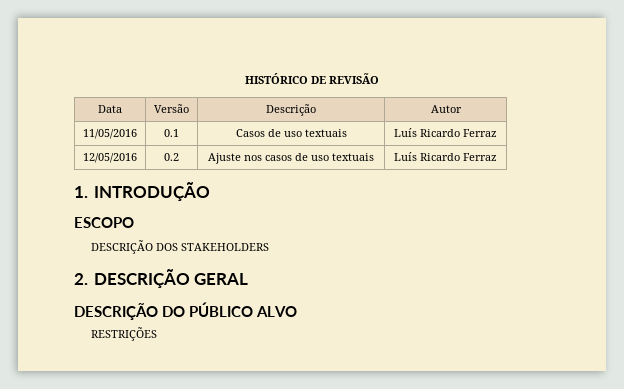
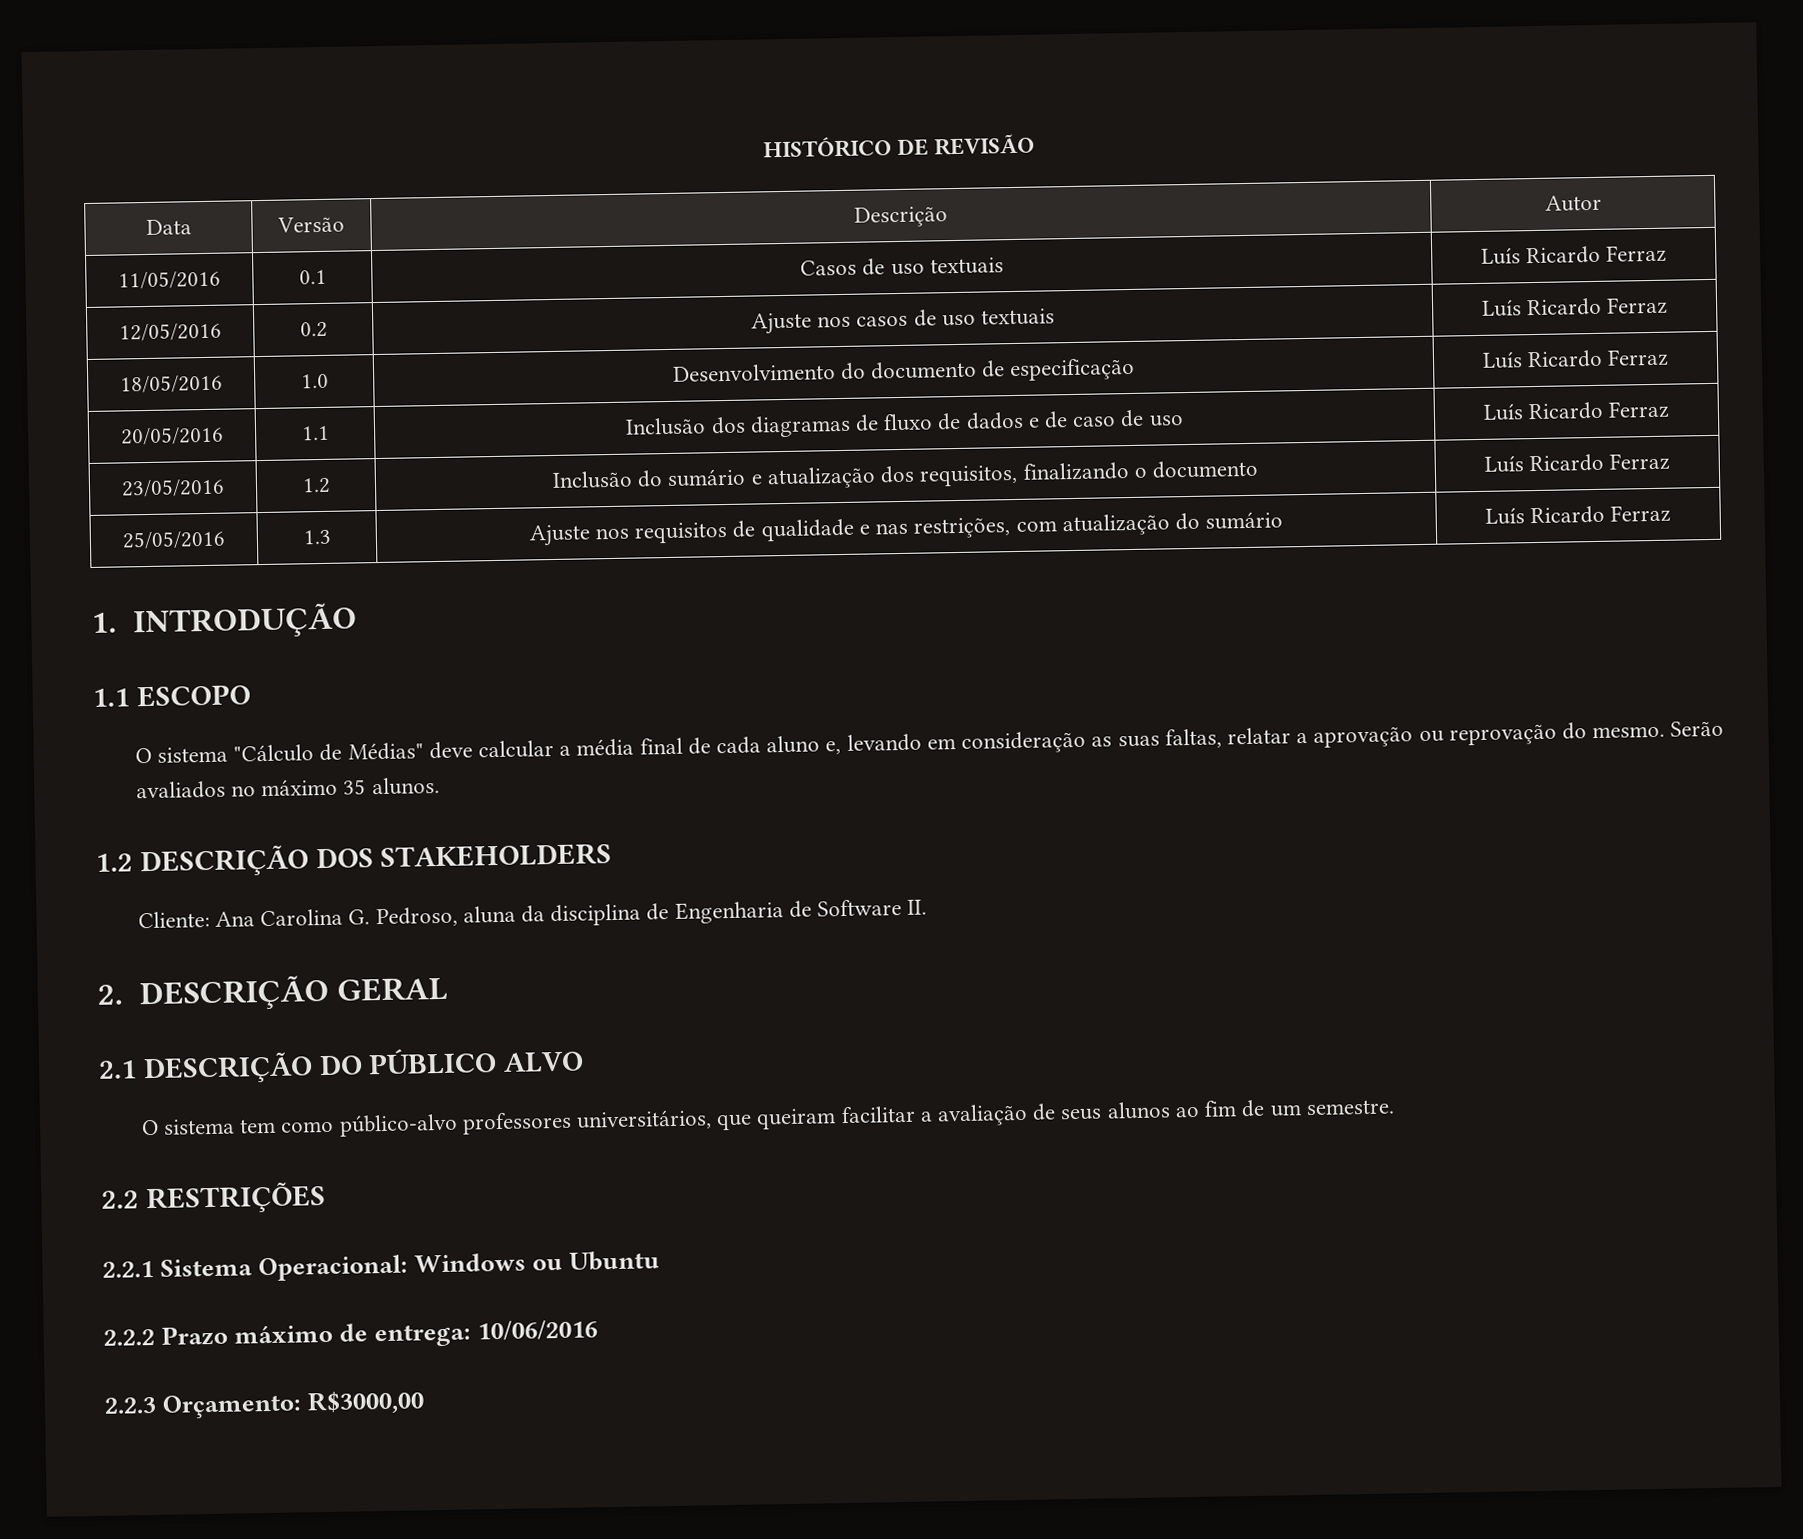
(497, 157) none -> [120,374,223,394] [300,373,329,389] [671,357,1136,382] [1481,348,1670,369] [120,426,224,446] [300,425,330,441] [625,409,1184,438] [1482,400,1671,421] [121,478,225,498] [301,477,331,494] [552,459,1258,490] [1483,452,1671,473] [122,530,226,550] [302,529,332,545] [528,511,1284,547] [1484,504,1672,525] // 18/05/2016 | 1.0 | Desenvolvimento do documento de especificação | Luís Ricardo Ferraz // 20/05/2016 | 1.1 | Inclusão dos diagramas de fluxo de dados e de caso de uso | Luís Ricardo Ferraz // 23/05/2016 | 1.2 | Inclusão do sumário e atualização dos requisitos, finalizando o documento | Luís Ricardo Ferraz // 25/05/2016 | 1.3 | Ajuste nos requisitos de qualidade e nas restrições, com atualização do sumário | Luís Ricardo Ferraz
(210, 191) none -> [92,688,130,707] 1.1
[90,240,269,254] DESCRIÇÃO DOS STAKEHOLDERS -> [134,720,1725,764] [135,776,440,800] [95,843,613,878] [137,899,928,929] O sistema "Cálculo de Médias" deve calcular a média final de cada aluno e, levando em consideração as suas faltas, relatar a aprovação ou reprovação do mesmo. Serão avaliados no máximo 35 alunos. // 1.2 DESCRIÇÃO DOS STAKEHOLDERS // Cliente: Ana Carolina G. Pedroso, aluna da disciplina de Engenharia de Software II.
(249, 279) none -> [98,1060,137,1079] 2.1
[90,327,157,341] RESTRIÇÕES -> [140,1099,1395,1137] [101,1181,326,1215] [102,1250,661,1282] [103,1319,599,1348] [104,1389,426,1419] O sistema tem como público-alvo professores universitários, que queiram facilitar a avaliação de seus alunos ao fim de um semestre. // 2.2 RESTRIÇÕES // 2.2.1 Sistema Operacional: Windows ou Ubuntu // 2.2.2 Prazo máximo de entrega: 10/06/2016 // 2.2.3 Orçamento: R$3000,00

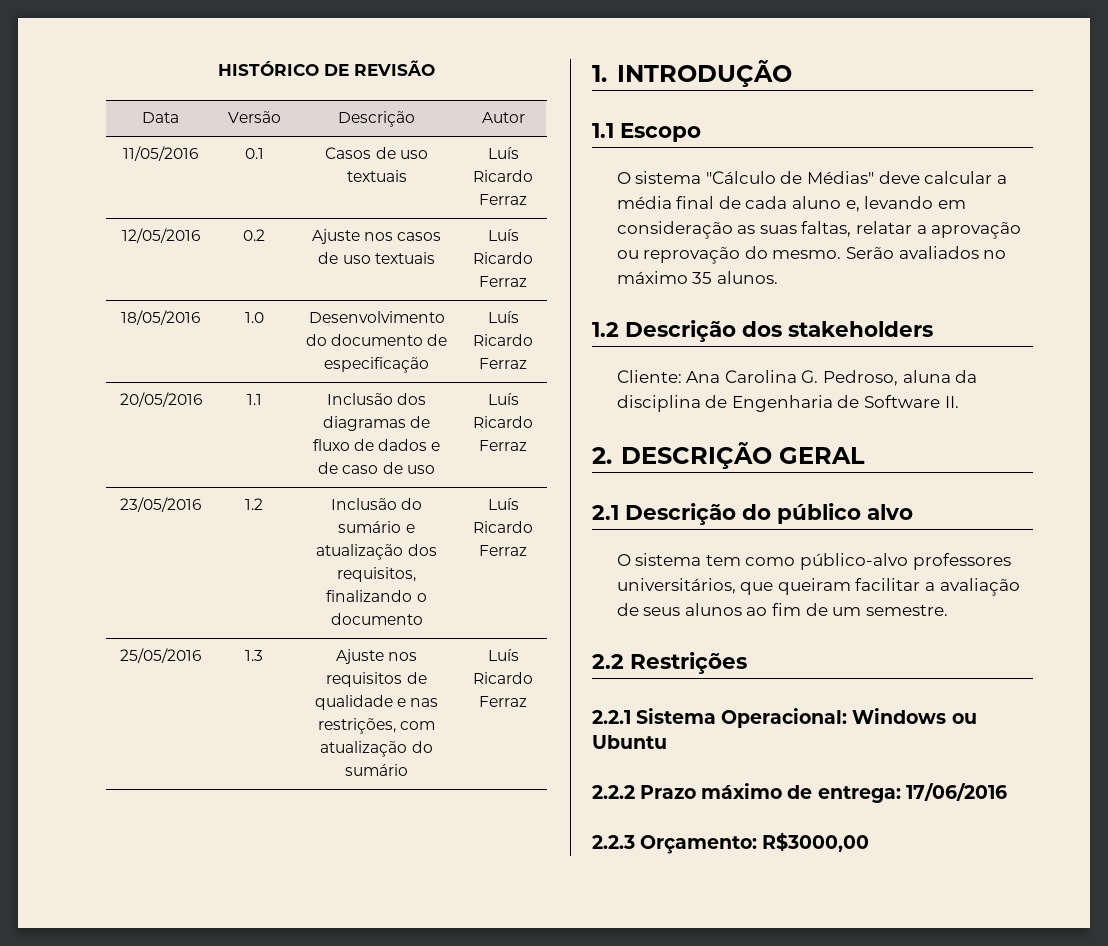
[136,684,251,708] ESCOPO -> [620,123,701,142] Escopo
[139,843,613,878] DESCRIÇÃO DOS STAKEHOLDERS -> [625,320,933,342] Descrição dos stakeholders
[142,1047,585,1085] DESCRIÇÃO DO PÚBLICO ALVO -> [625,503,913,525] Descrição do público alvo
[145,1181,326,1215] RESTRIÇÕES -> [630,652,747,674] Restrições
[477,1319,599,1341] 10/06/2016 -> [905,783,1007,801] 17/06/2016

